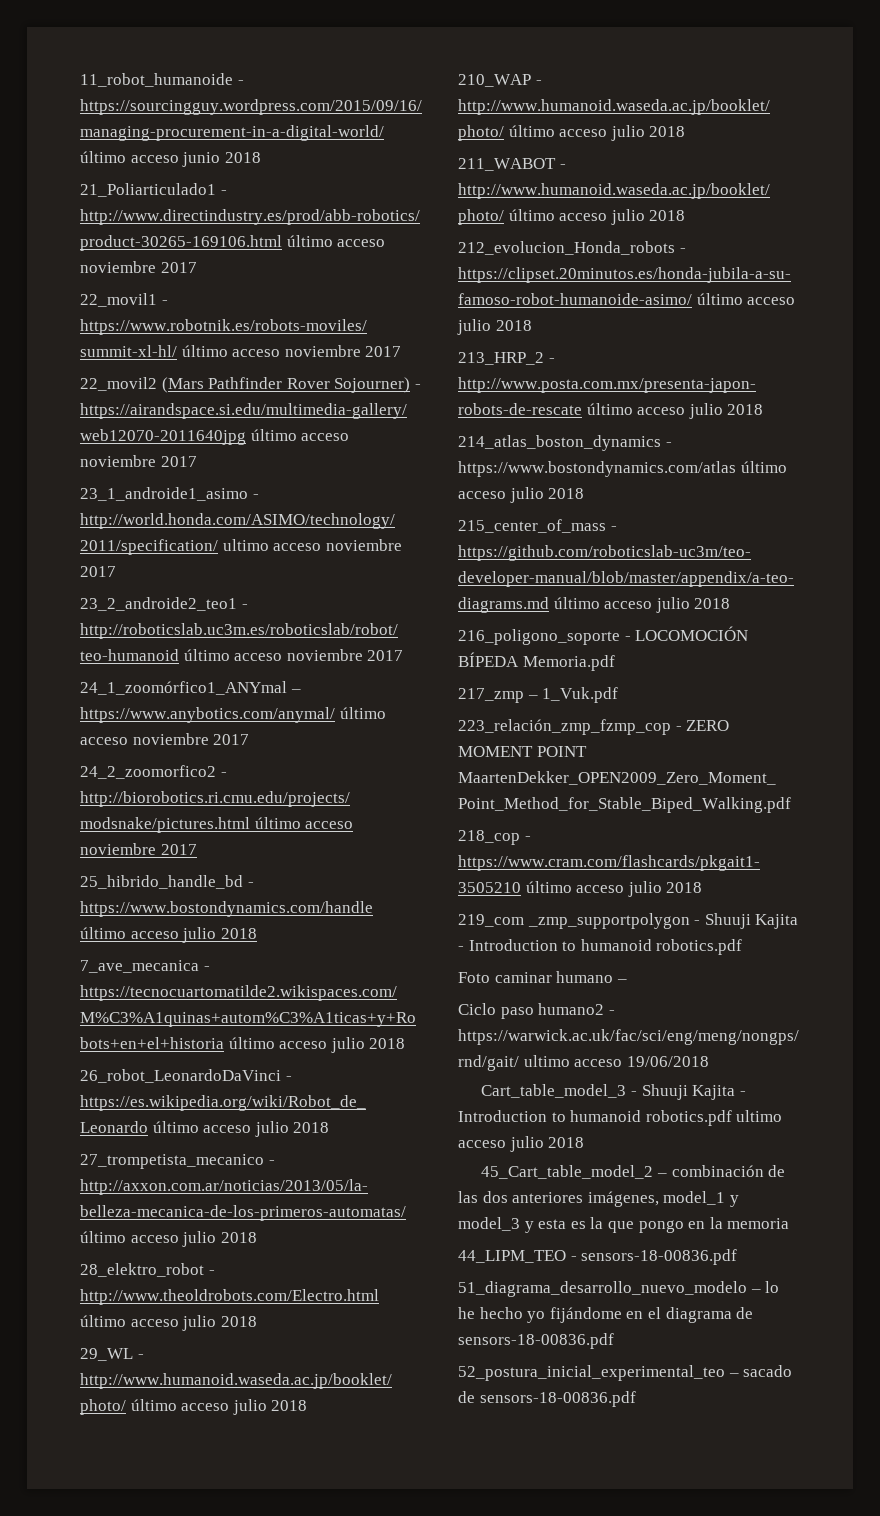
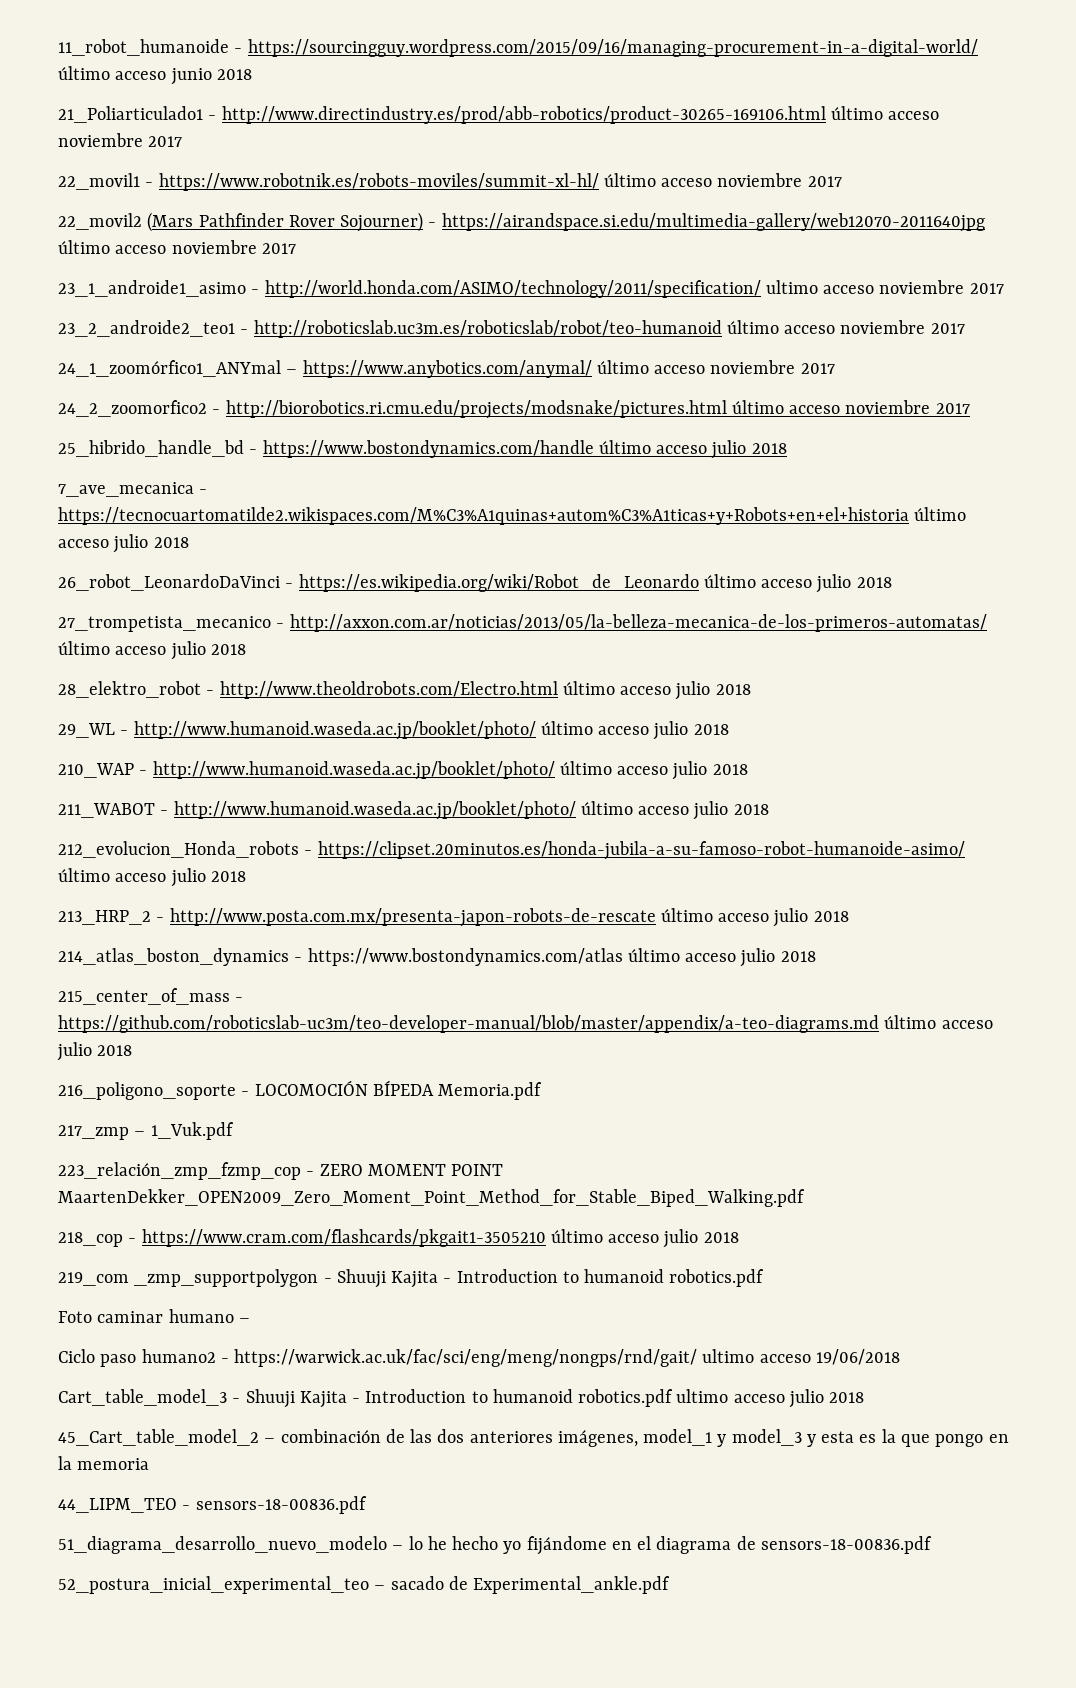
[479,1391,636,1407] sensors-18-00836.pdf -> [473,1576,671,1594] Experimental_ankle.pdf

